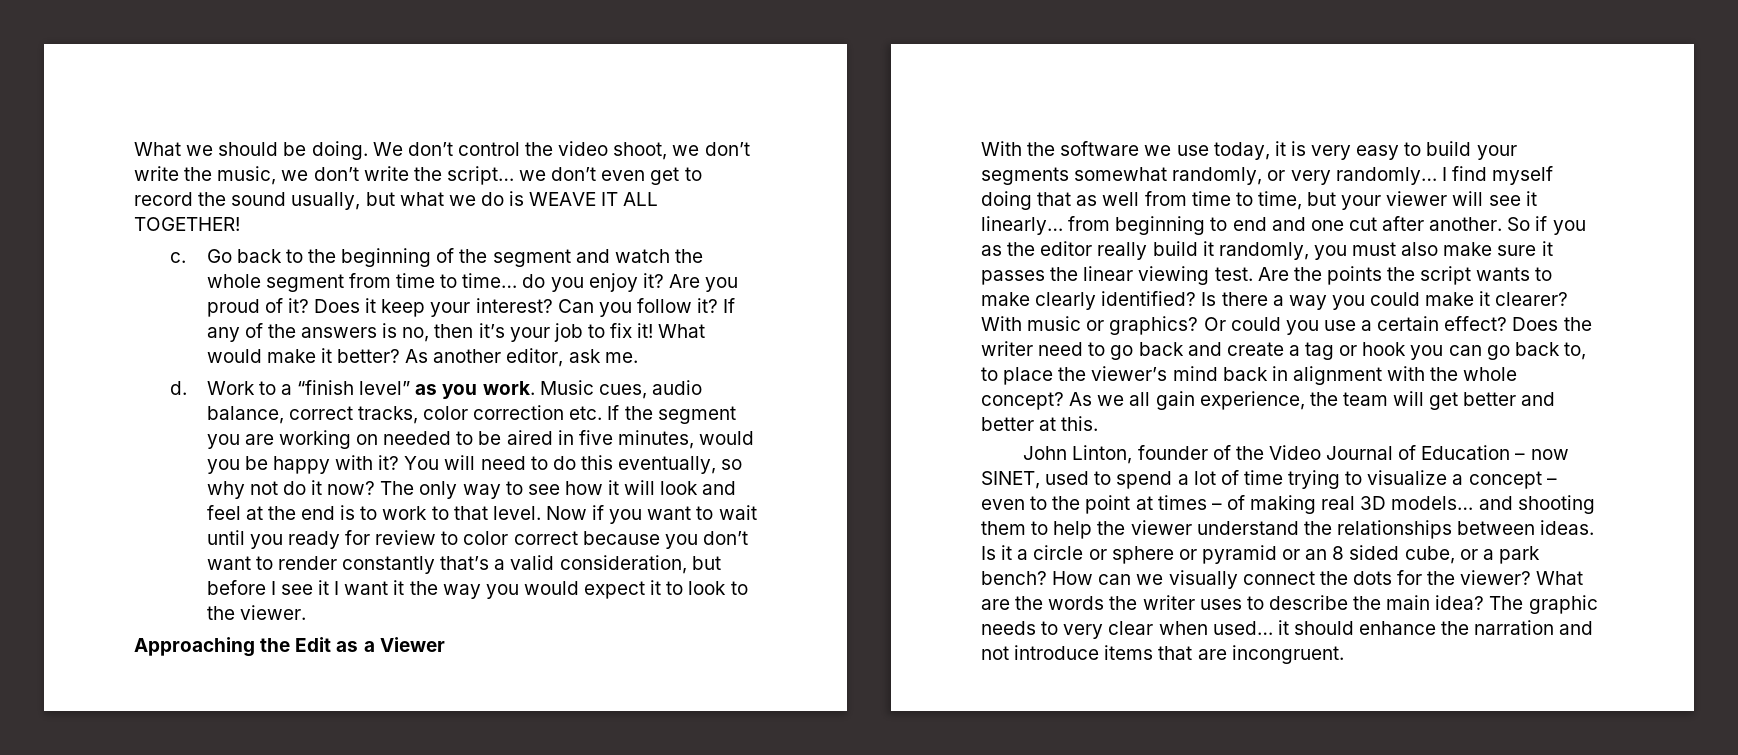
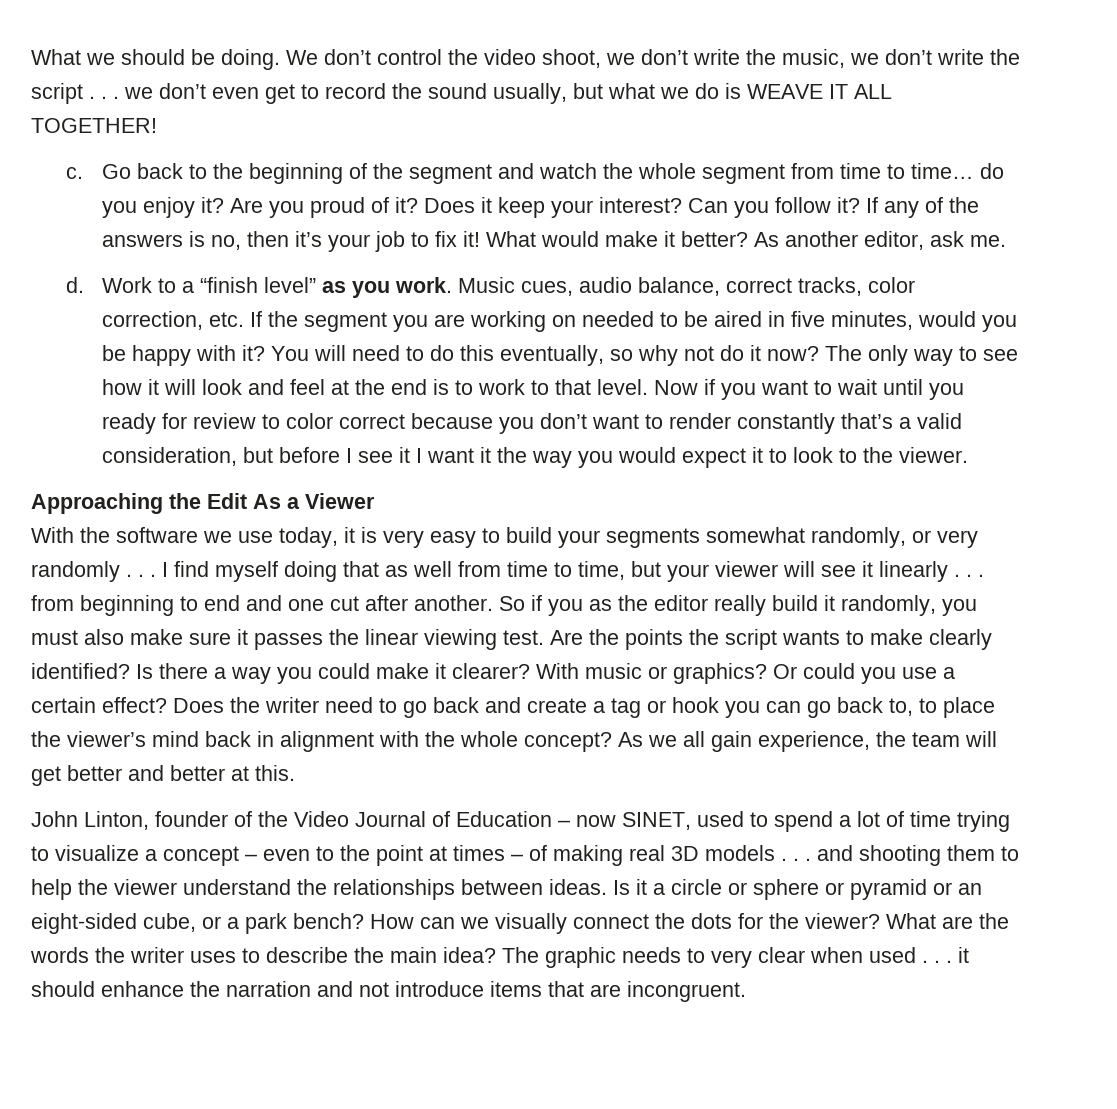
[446,166,514,185] script… -> [31,83,119,104] script . . .
[473,405,565,420] correction -> [101,311,203,330] correction,
[336,641,359,652] as -> [253,494,281,509] As
[1335,167,1437,185] randomly… -> [31,561,156,582] randomly . . .
[981,216,1063,235] linearly… -> [879,561,984,582] linearly . . .
[1391,496,1474,510] models… -> [705,845,811,861] models . . .
[1332,545,1400,560] 8 sided -> [31,913,137,934] eight-sided
[1212,621,1273,635] used… -> [869,947,952,963] used . . .

